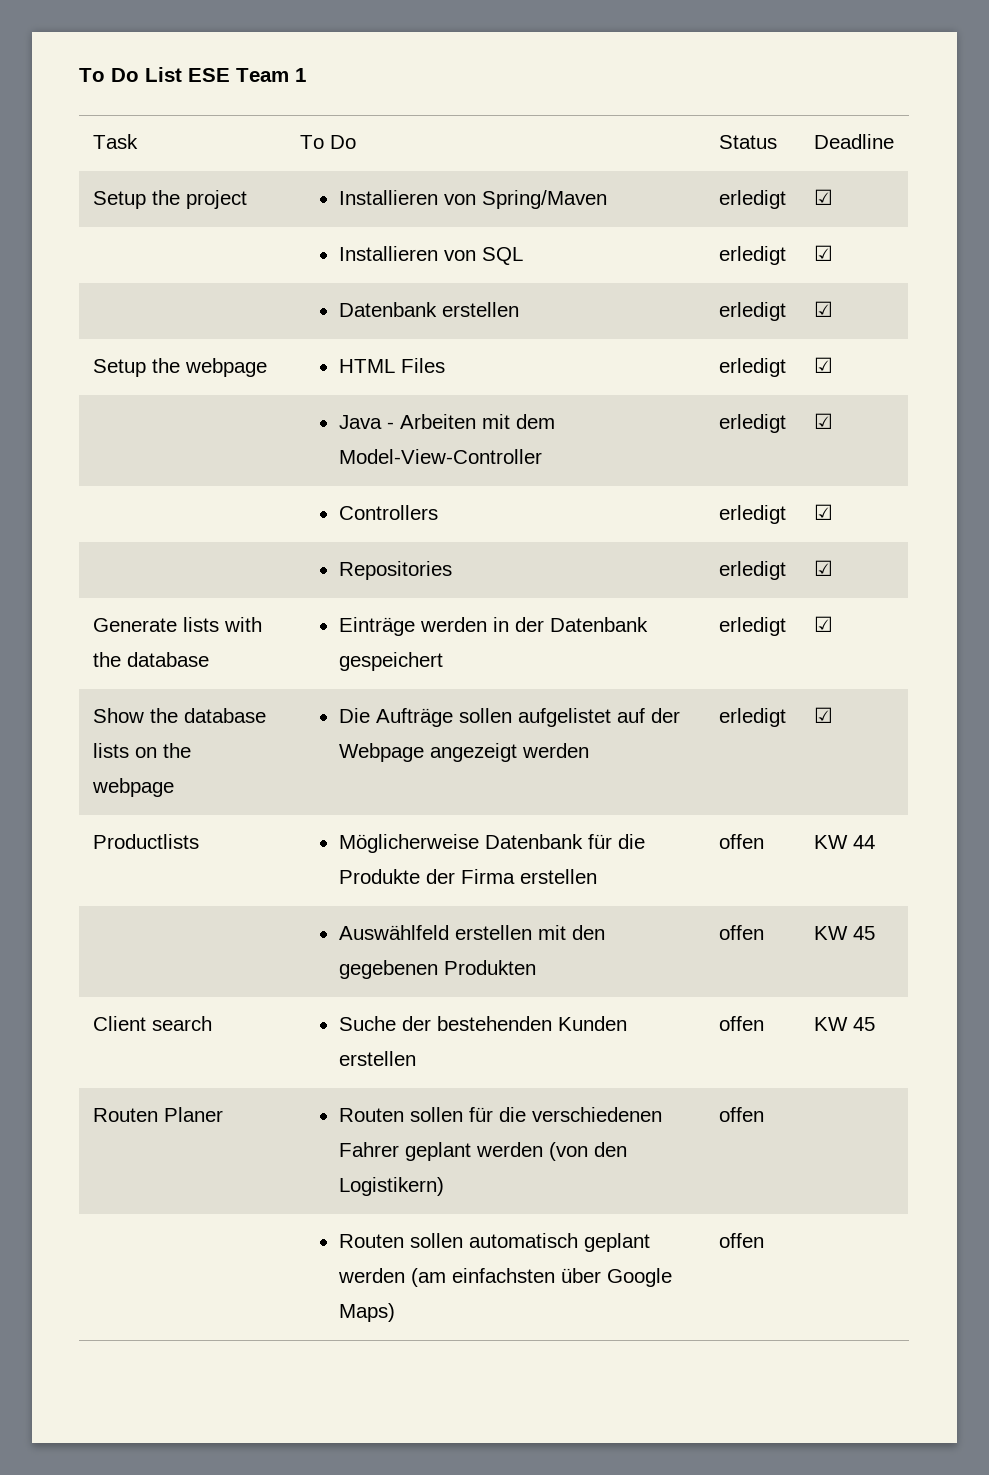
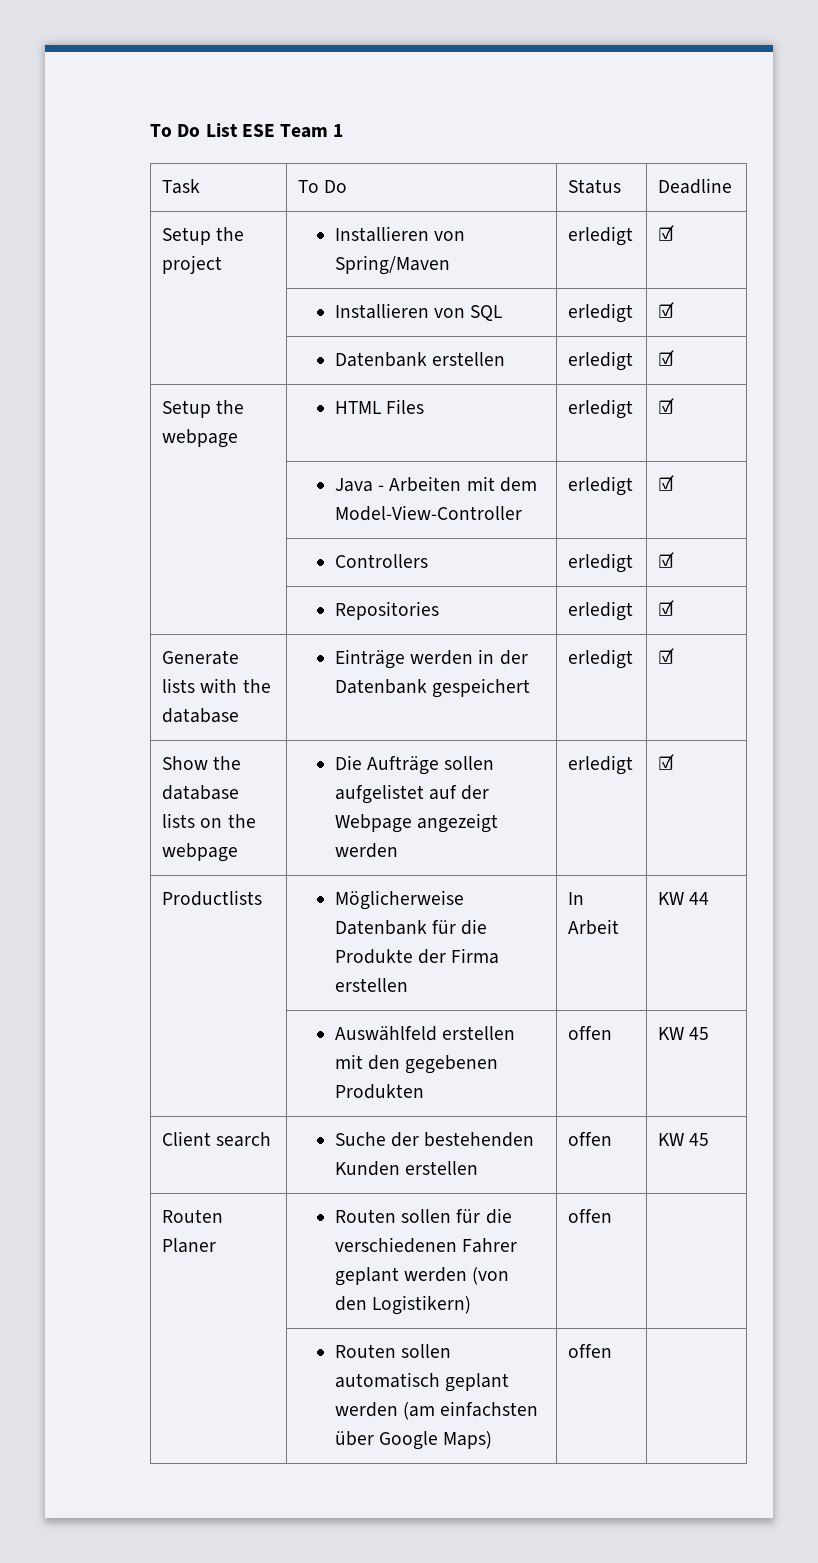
[718,834,764,849] offen -> [568,892,585,905] [568,919,620,935] In Arbeit

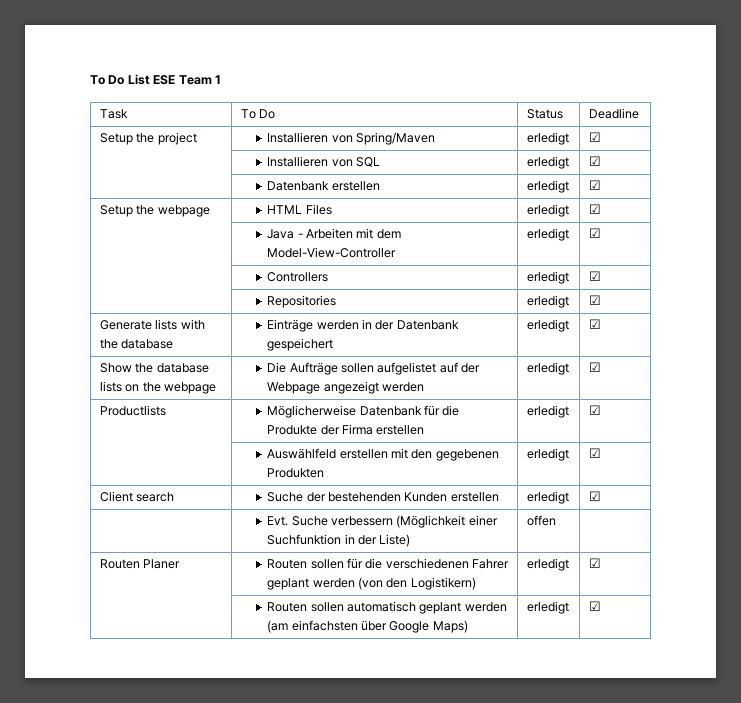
[568,892,585,905] [568,919,620,935] [658,892,710,905] In Arbeit | KW 44 -> [526,405,569,418] [588,405,601,415] erledigt | ☑
[568,1026,613,1040] [658,1027,710,1040] offen | KW 45 -> [526,448,569,461] [588,448,601,458] erledigt | ☑
[568,1132,613,1146] [658,1133,710,1146] | offen | KW 45 -> [526,491,569,504] [588,491,601,501] [267,515,498,528] [267,534,411,547] [526,515,556,526] | erledigt | ☑ // | Evt. Suche verbessern (Möglichkeit einer Suchfunktion in der Liste) | offen |
[568,1209,613,1223] offen | -> [526,558,569,571] [588,558,601,568] erledigt | ☑
[568,1344,613,1358] offen | -> [526,601,569,614] [588,601,601,611] erledigt | ☑

